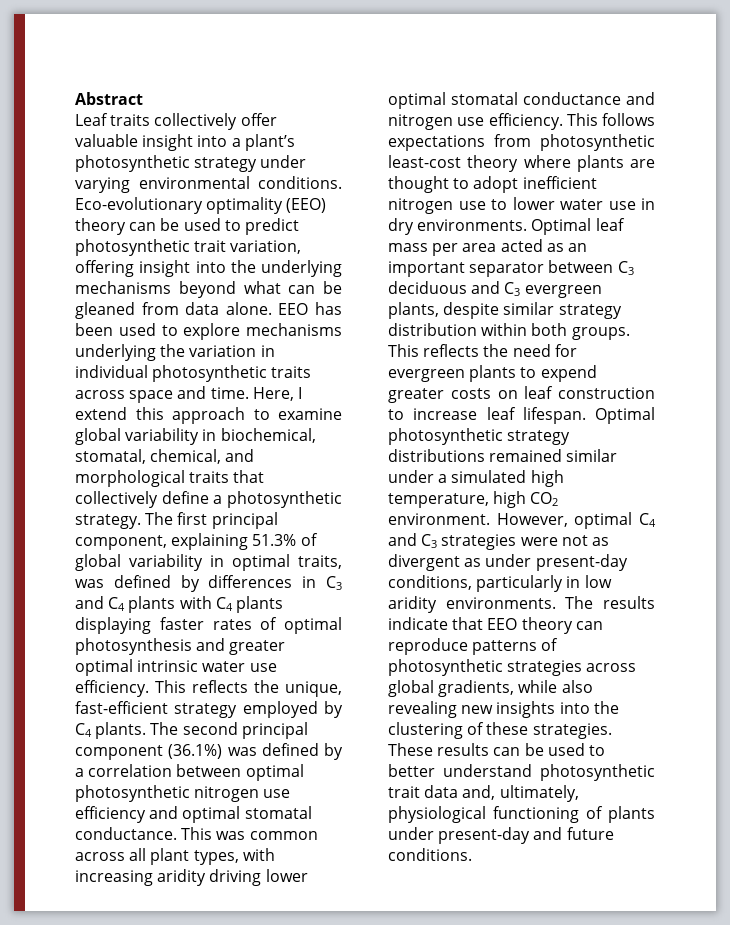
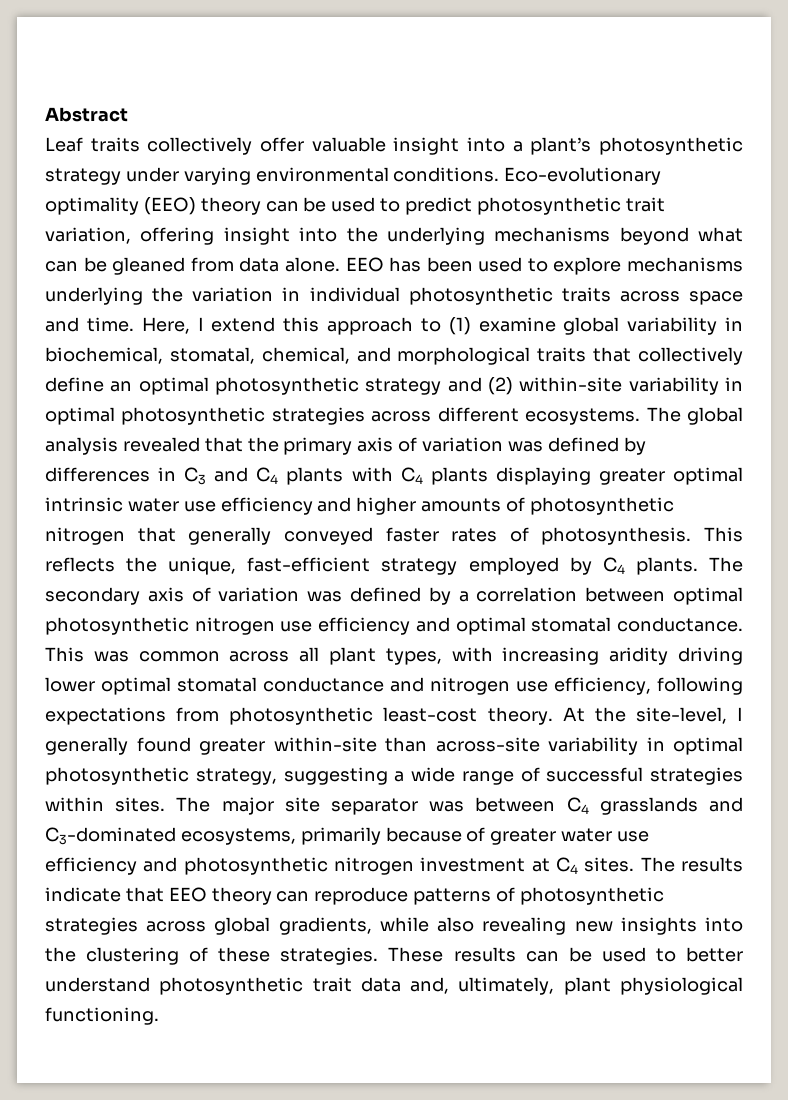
(270, 414) none -> [448,317,471,335] (1)
[213,491,342,508] [75,512,278,529] [75,533,318,550] [75,554,342,571] a photosynthetic strategy. The first principal component, explaining 51.3% of global variability in optimal traits, -> [110,377,743,395] [45,407,744,425] [45,437,504,455] an optimal photosynthetic strategy and (2) within-site variability in optimal photosynthetic strategies across different ecosystems. The global analysis revealed that the primary axis of variation
[159,617,342,634] [75,638,226,655] faster rates of optimal photosynthesis and -> (591, 476) none
[75,680,149,697] efficiency. -> [220,497,674,515] [45,527,692,545] efficiency and higher amounts of photosynthetic nitrogen that generally conveyed faster rates of photosynthesis.
[182,722,308,739] [75,744,223,760] second principal component (36.1%) -> [45,587,300,605] secondary axis of variation
[488,113,655,130] efficiency. This follows -> [554,677,743,695] efficiency, following
[467,155,655,172] [388,176,597,193] [388,197,655,214] [388,218,625,235] [388,239,587,256] [388,260,634,277] [388,281,602,298] [388,302,622,319] [388,323,630,340] [388,344,577,357] [388,365,597,382] [388,386,655,403] [388,407,655,424] [388,428,571,445] [388,449,618,462] [388,470,564,487] [388,491,559,508] [388,512,656,529] [388,533,609,550] [388,554,628,571] [388,575,612,592] [388,596,556,613] theory where plants are thought to adopt inefficient nitrogen use to lower water use in dry environments. Optimal leaf mass per area acted as an important separator between C3 deciduous and C3 evergreen plants, despite similar strategy distribution within both groups. This reflects the need for evergreen plants to expend greater costs on leaf construction to increase leaf lifespan. Optimal photosynthetic strategy distributions remained similar under a simulated high temperature, high CO2 environment. However, optimal C4 and C3 strategies were not as divergent as under present-day conditions, particularly in low aridity environments. -> [487,707,743,725] [45,737,743,755] [45,767,743,785] [45,797,743,815] [45,827,650,845] [45,857,635,875] theory. At the site-level, I generally found greater within-site than across-site variability in optimal photosynthetic strategy, suggesting a wide range of successful strategies within sites. The major site separator was between C4 grasslands and C3-dominated ecosystems, primarily because of greater water use efficiency and photosynthetic nitrogen investment at C4 sites.
[388,806,655,823] [388,827,614,844] [388,848,472,861] physiological functioning of plants under present-day and future conditions. -> [563,977,743,995] [45,1007,159,1025] plant physiological functioning.

